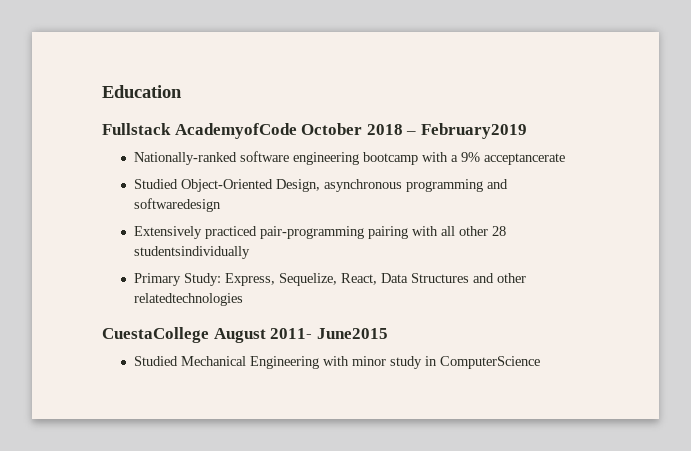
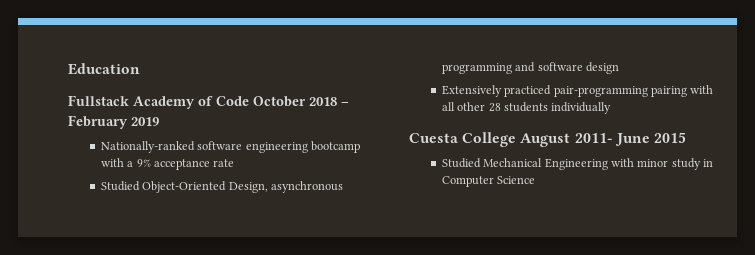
[174,123,297,139] AcademyofCode -> [133,96,249,109] Academy of Code
[420,123,527,139] February2019 -> [68,115,159,129] February 2019
[484,153,566,165] acceptancerate -> [153,159,235,170] acceptance rate
[134,198,222,212] softwaredesign -> [537,62,619,74] software design
[134,246,251,259] [134,273,527,286] [134,293,244,306] [102,327,388,343] studentsindividually // Primary Study: Express, Sequelize, React, Data Structures and other relatedtechnologies // CuestaCollege August 2011- June2015 -> [503,102,612,114] [409,132,686,147] students individually // Cuesta College August 2011- June 2015
[440,356,541,369] ComputerScience -> [441,176,536,187] Computer Science

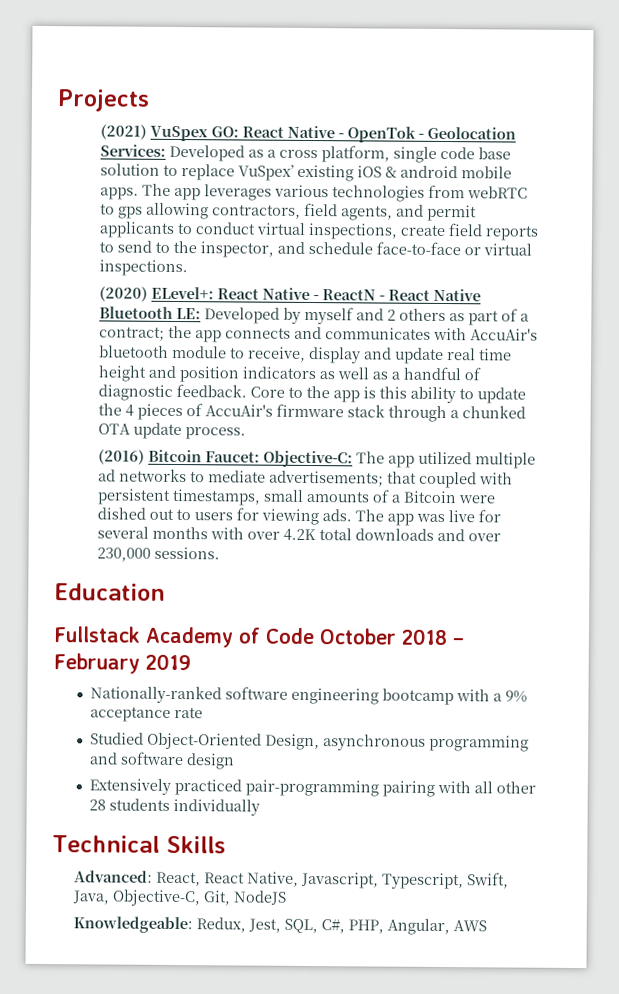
(68, 69) none -> [57,89,150,112] [100,124,517,143] [100,144,512,163] [100,163,513,182] [100,183,529,202] [100,202,478,222] [99,221,540,241] [99,240,533,258] [99,259,189,277] [99,286,482,302] [99,306,530,326] [99,325,539,343] [99,345,513,365] [98,365,482,383] [98,384,527,404] [98,403,527,423] [98,422,247,440] [98,449,537,469] [98,468,514,489] [97,488,497,506] [97,507,502,526] [97,526,502,542] [97,546,221,562] Projects // (2021) VuSpex GO: React Native - OpenTok - Geolocation Services: Developed as a cross platform, single code base solution to replace VuSpex’ existing iOS & android mobile apps. The app leverages various technologies from webRTC to gps allowing contractors, field agents, and permit applicants to conduct virtual inspections, create field reports to send to the inspector, and schedule face-to-face or virtual inspections. // (2020) ELevel+: React Native - ReactN - React Native Bluetooth LE: Developed by myself and 2 others as part of a contract; the app connects and communicates with AccuAir's bluetooth module to receive, display and update real time height and position indicators as well as a handful of diagnostic feedback. Core to the app is this ability to update the 4 pieces of AccuAir's firmware stack through a chunked OTA update process. // (2016) Bitcoin Faucet: Objective-C: The app utilized multiple ad networks to mediate advertisements; that coupled with persistent timestamps, small amounts of a Bitcoin were dished out to users for viewing ads. The app was live for several months with over 4.2K total downloads and over 230,000 sessions. //
[409,132,686,147] [441,158,714,170] [441,176,536,187] Cuesta College August 2011- June 2015 // Studied Mechanical Engineering with minor study in Computer Science -> [52,835,226,854] [73,870,509,890] [71,889,287,907] [72,916,487,936] Technical Skills // Advanced: React, React Native, Javascript, Typescript, Swift, Java, Objective-C, Git, NodeJS // Knowledgeable: Redux, Jest, SQL, C#, PHP, Angular, AWS

